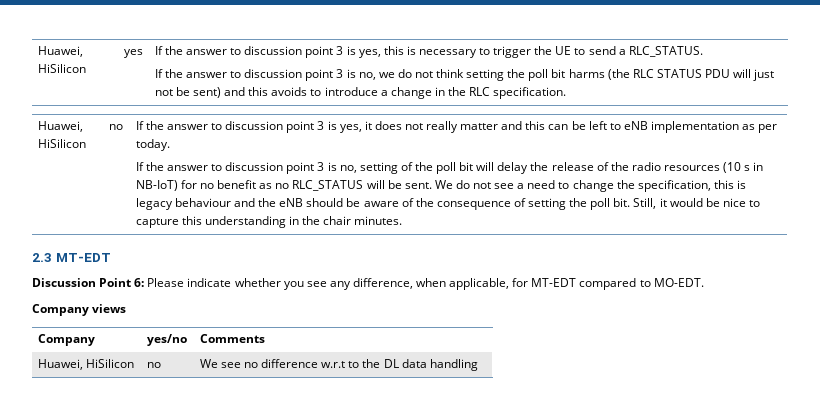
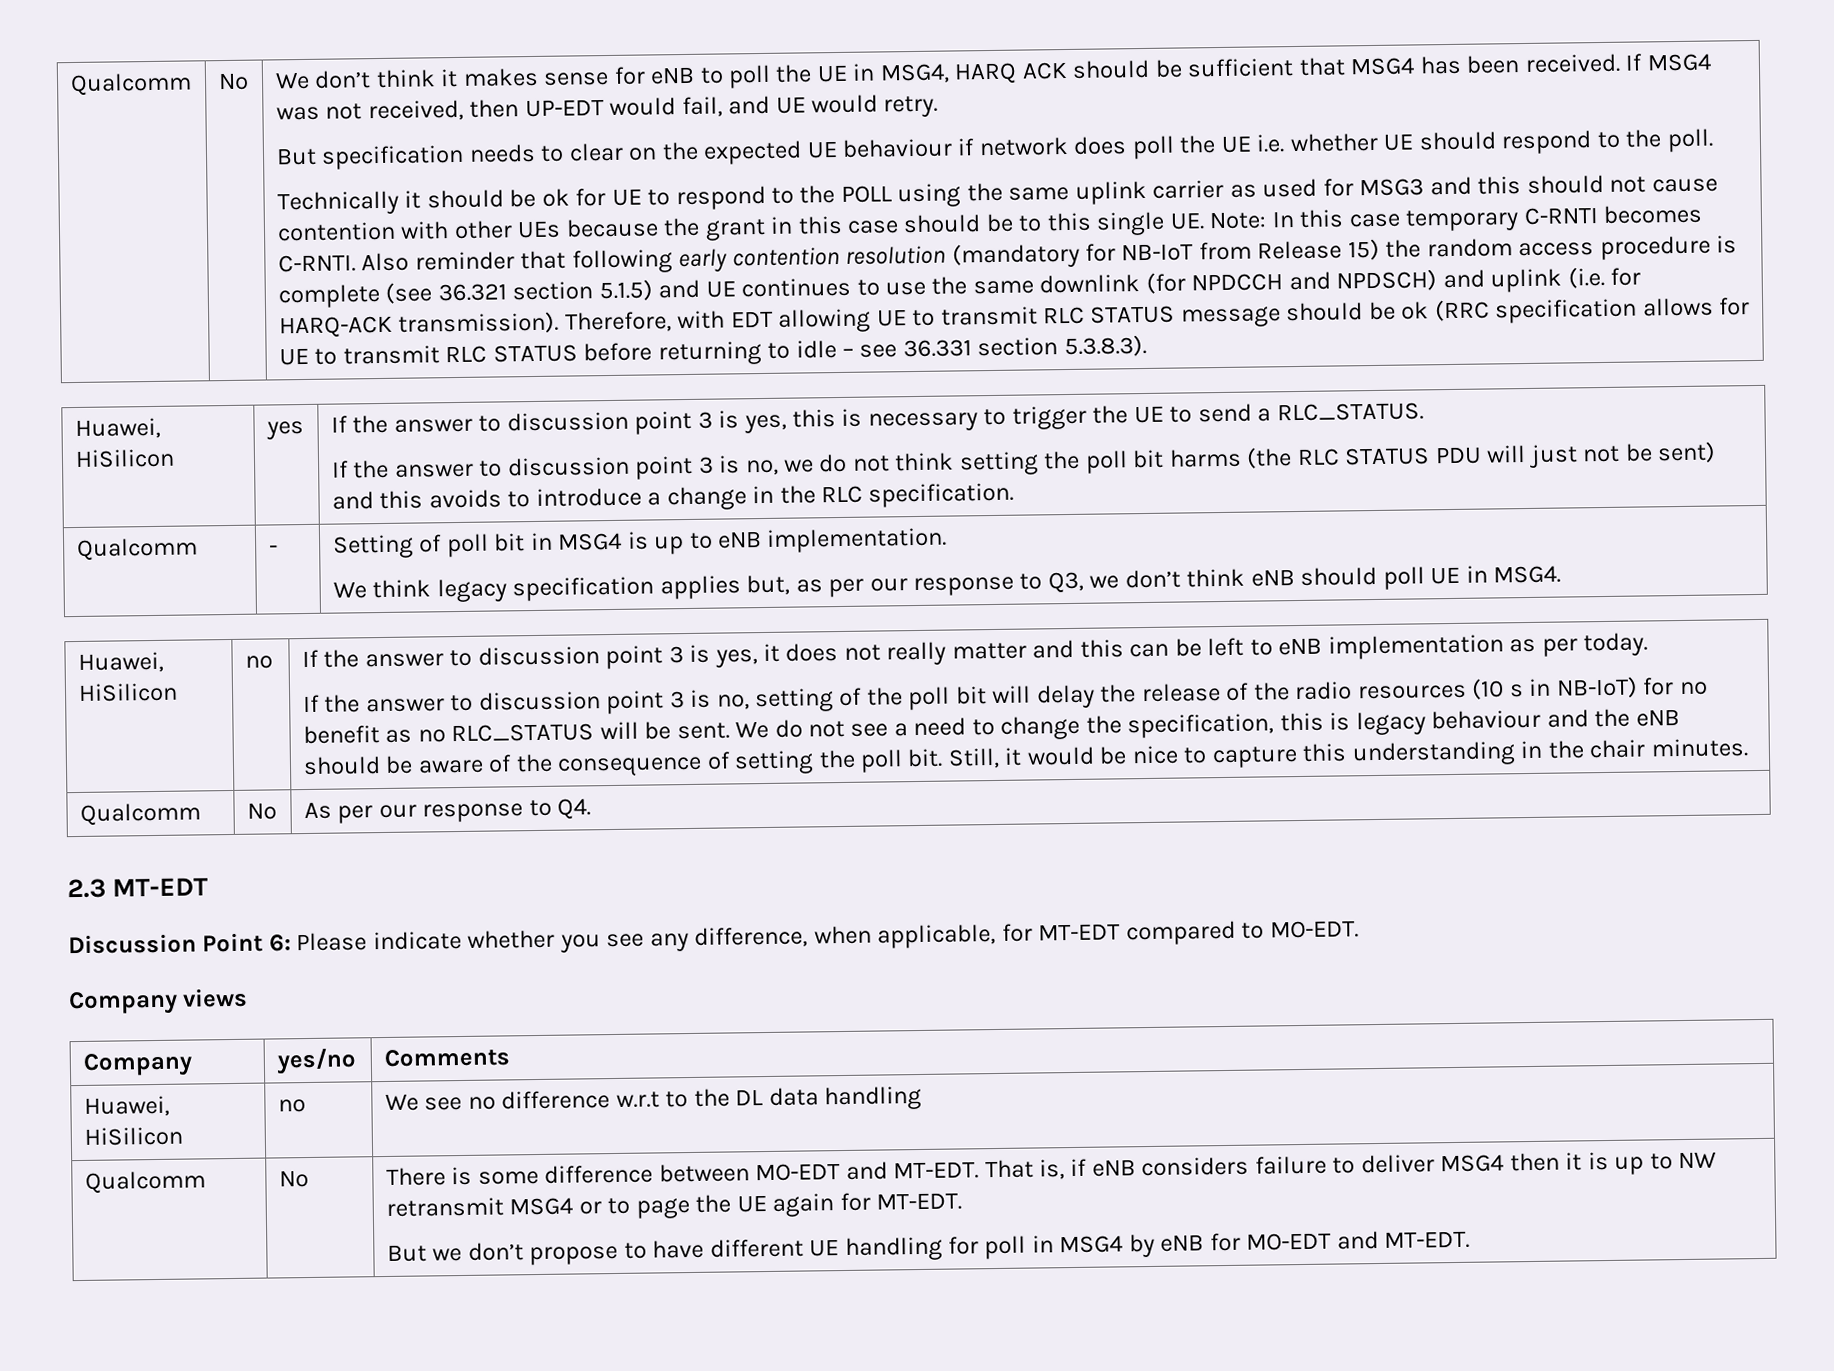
(37, 51) none -> [69,72,192,97] [217,72,249,91] [274,53,1712,90] [275,94,939,122] [275,128,1714,170] [276,174,1718,216] [276,204,1704,242] [277,235,1738,274] [277,266,1642,309] [278,297,1751,339] [278,334,1147,366] Qualcomm | No | We don’t think it makes sense for eNB to poll the UE in MSG4, HARQ ACK should be sufficient that MSG4 has been received. If MSG4 was not received, then UP-EDT would fail, and UE would retry. // But specification needs to clear on the expected UE behaviour if network does poll the UE i.e. whether UE should respond to the poll. // Technically it should be ok for UE to respond to the POLL using the same uplink carrier as used for MSG3 and this should not cause contention with other UEs because the grant in this case should be to this single UE. Note: In this case temporary C-RNTI becomes C-RNTI. Also reminder that following early contention resolution (mandatory for NB-IoT from Release 15) the random access procedure is complete (see 36.321 section 5.1.5) and UE continues to use the same downlink (for NPDCCH and NPDSCH) and uplink (i.e. for HARQ-ACK transmission). Therefore, with EDT allowing UE to transmit RLC STATUS message should be ok (RRC specification allows for UE to transmit RLC STATUS before returning to idle – see 36.331 section 5.3.8.3). //
(567, 93) none -> [76,537,198,561] [268,545,278,554] [331,527,948,559] [332,565,1562,603] // Qualcomm | - | Setting of poll bit in MSG4 is up to eNB implementation. // We think legacy specification applies but, as per our response to Q3, we don’t think eNB should poll UE in MSG4.
(403, 220) none -> [79,802,201,826] [246,802,277,820] [303,798,592,824] // Qualcomm | No | As per our response to Q4.
(478, 365) none -> [84,1170,206,1194] [278,1170,309,1188] [385,1151,1718,1186] [385,1192,962,1219] [386,1230,1471,1266] // Qualcomm | No | There is some difference between MO-EDT and MT-EDT. That is, if eNB considers failure to deliver MSG4 then it is up to NW retransmit MSG4 or to page the UE again for MT-EDT. // But we don’t propose to have different UE handling for poll in MSG4 by eNB for MO-EDT and MT-EDT.

